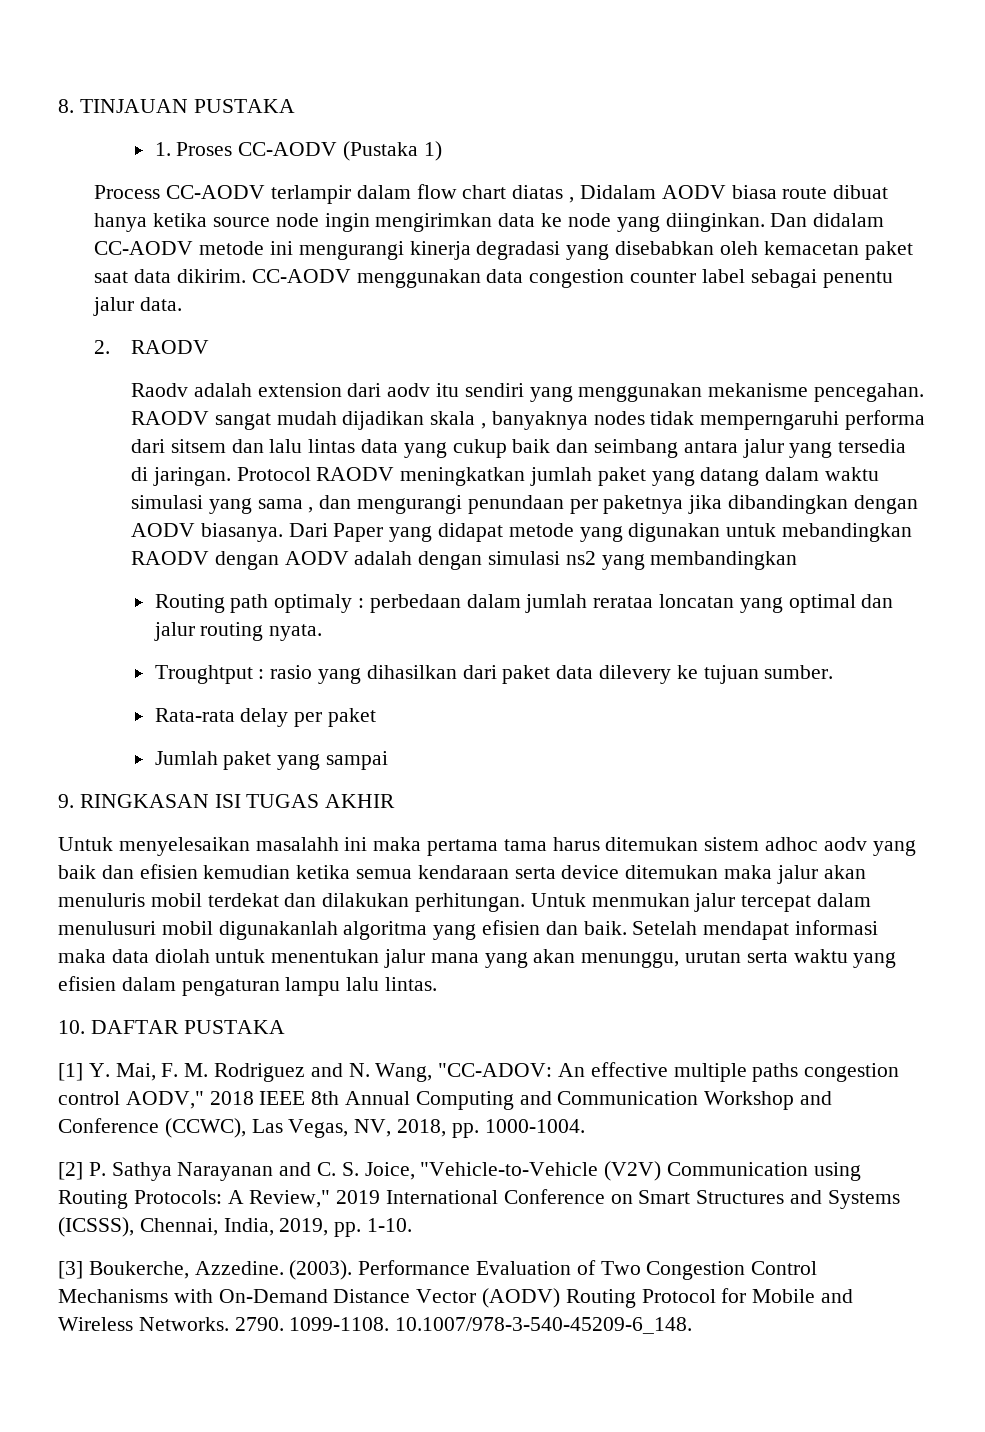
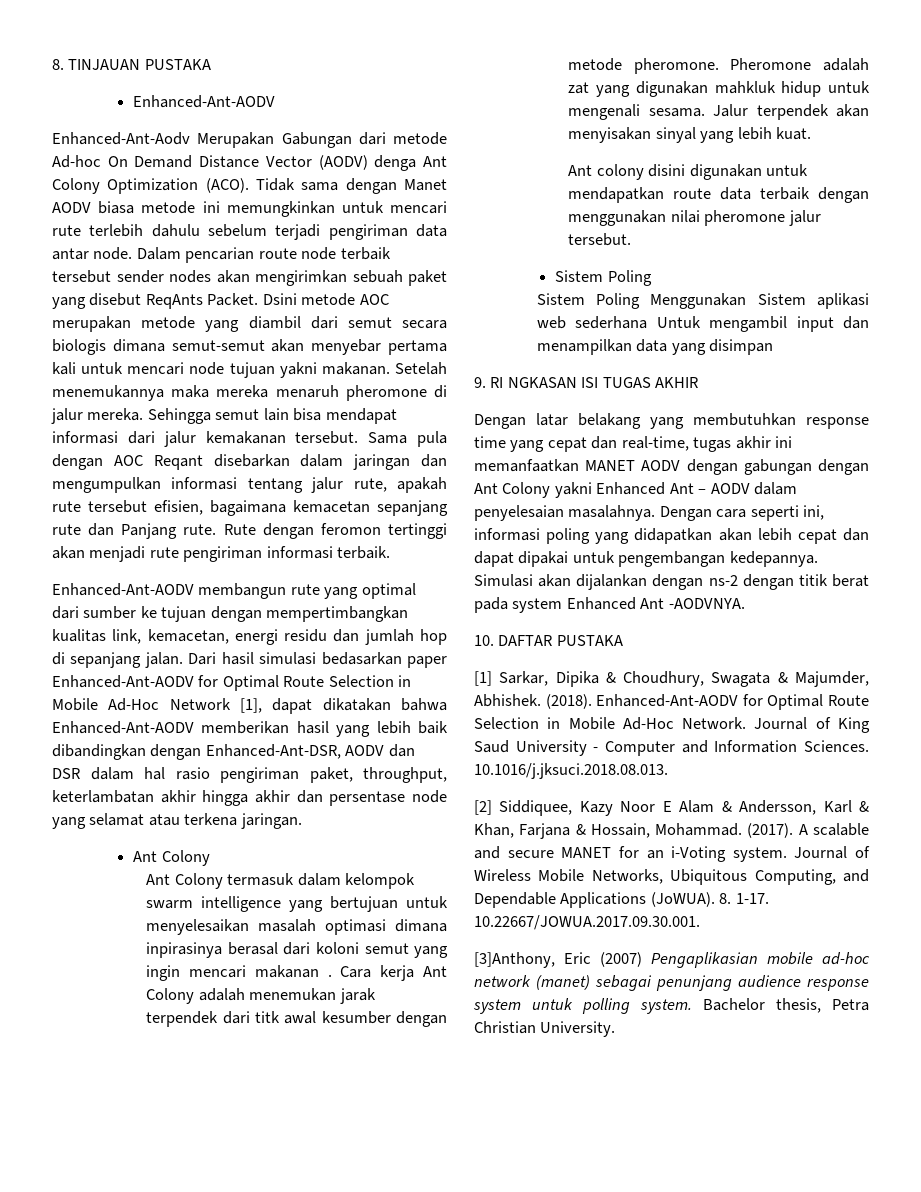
[154,141,442,161] [94,184,889,204] [94,213,885,232] [94,241,913,260] [94,269,893,288] [93,297,183,316] [94,340,209,354] [130,383,924,402] [130,410,925,430] [130,439,907,458] [130,467,879,486] [130,495,918,514] [130,523,912,542] [130,551,798,570] [154,594,894,613] [153,622,323,641] [154,665,834,684] [154,708,376,727] [154,751,388,770] 1. Proses CC-AODV (Pustaka 1) // Process CC-AODV terlampir dalam flow chart diatas , Didalam AODV biasa route dibuat hanya ketika source node ingin mengirimkan data ke node yang diinginkan. Dan didalam CC-AODV metode ini mengurangi kinerja degradasi yang disebabkan oleh kemacetan paket saat data dikirim. CC-AODV menggunakan data congestion counter label sebagai penentu jalur data. // 2. RAODV // Raodv adalah extension dari aodv itu sendiri yang menggunakan mekanisme pencegahan. RAODV sangat mudah dijadikan skala , banyaknya nodes tidak memperngaruhi performa dari sitsem dan lalu lintas data yang cukup baik dan seimbang antara jalur yang tersedia di jaringan. Protocol RAODV meningkatkan jumlah paket yang datang dalam waktu simulasi yang sama , dan mengurangi penundaan per paketnya jika dibandingkan dengan AODV biasanya. Dari Paper yang didapat metode yang digunakan untuk mebandingkan RAODV dengan AODV adalah dengan simulasi ns2 yang membandingkan // Routing path optimaly : perbedaan dalam jumlah rerataa loncatan yang optimal dan jalur routing nyata. // Troughtput : rasio yang dihasilkan dari paket data dilevery ke tujuan sumber. // Rata-rata delay per paket // Jumlah paket yang sampai -> [133,95,276,108] [52,132,447,148] [52,155,448,171] [52,178,447,194] [52,201,447,217] [52,224,447,240] [52,247,391,263] [52,270,447,286] [52,293,389,309] [52,316,447,332] [52,339,448,355] [52,362,447,378] [52,385,447,401] [51,408,397,424] [52,431,447,447] [52,454,447,470] [52,477,447,493] [52,500,448,516] [52,523,447,539] [52,546,391,562] [52,583,416,599] [52,606,409,622] [52,629,447,645] [52,652,447,668] [52,675,412,691] [52,698,447,714] [52,721,448,737] [52,744,415,760] [52,767,447,783] [52,790,447,806] [52,813,302,829] [133,850,210,866] [146,873,416,889] [146,896,448,912] [146,919,447,935] [146,942,449,958] [146,965,447,981] [146,988,376,1004] [146,1011,447,1027] [568,58,869,74] [568,81,870,97] [568,104,869,120] [568,127,812,143] [568,164,809,180] [568,187,869,203] [568,210,821,226] [568,233,632,246] [555,270,652,286] [536,293,869,309] [536,316,869,332] [536,339,774,355] Enhanced-Ant-AODV // Enhanced-Ant-Aodv Merupakan Gabungan dari metode Ad-hoc On Demand Distance Vector (AODV) denga Ant Colony Optimization (ACO). Tidak sama dengan Manet AODV biasa metode ini memungkinkan untuk mencari rute terlebih dahulu sebelum terjadi pengiriman data antar node. Dalam pencarian route node terbaik tersebut sender nodes akan mengirimkan sebuah paket yang disebut ReqAnts Packet. Dsini metode AOC merupakan metode yang diambil dari semut secara biologis dimana semut-semut akan menyebar pertama kali untuk mencari node tujuan yakni makanan. Setelah menemukannya maka mereka menaruh pheromone di jalur mereka. Sehingga semut lain bisa mendapat informasi dari jalur kemakanan tersebut. Sama pula dengan AOC Reqant disebarkan dalam jaringan dan mengumpulkan informasi tentang jalur rute, apakah rute tersebut efisien, bagaimana kemacetan sepanjang rute dan Panjang rute. Rute dengan feromon tertinggi akan menjadi rute pengiriman informasi terbaik. // Enhanced-Ant-AODV membangun rute yang optimal dari sumber ke tujuan dengan mempertimbangkan kualitas link, kemacetan, energi residu dan jumlah hop di sepanjang jalan. Dari hasil simulasi bedasarkan paper Enhanced-Ant-AODV for Optimal Route Selection in Mobile Ad-Hoc Network [1], dapat dikatakan bahwa Enhanced-Ant-AODV memberikan hasil yang lebih baik dibandingkan dengan Enhanced-Ant-DSR, AODV dan DSR dalam hal rasio pengiriman paket, throughput, keterlambatan akhir hingga akhir dan persentase node yang selamat atau terkena jaringan. // Ant Colony // Ant Colony termasuk dalam kelompok swarm intelligence yang bertujuan untuk menyelesaikan masalah optimasi dimana inpirasinya berasal dari koloni semut yang ingin mencari makanan . Cara kerja Ant Colony adalah menemukan jarak terpendek dari titk awal kesumber dengan metode pheromone. Pheromone adalah zat yang digunakan mahkluk hidup untuk mengenali sesama. Jalur terpendek akan menyisakan sinyal yang lebih kuat. // Ant colony disini digunakan untuk mendapatkan route data terbaik dengan menggunakan nilai pheromone jalur tersebut. // Sistem Poling // Sistem Poling Menggunakan Sistem aplikasi web sederhana Untuk mengambil input dan menampilkan data yang disimpan
[79,794,209,808] RINGKASAN -> [490,377,577,388] RI NGKASAN
[58,837,916,856] [58,864,866,884] [58,893,872,912] [58,920,879,940] [58,949,897,968] [58,976,438,996] [58,1020,285,1034] [58,1062,900,1082] [58,1091,833,1110] [58,1118,585,1138] [58,1161,861,1181] [58,1189,900,1209] [58,1217,413,1237] [58,1260,818,1280] [58,1288,854,1308] [58,1317,693,1334] Untuk menyelesaikan masalahh ini maka pertama tama harus ditemukan sistem adhoc aodv yang baik dan efisien kemudian ketika semua kendaraan serta device ditemukan maka jalur akan menuluris mobil terdekat dan dilakukan perhitungan. Untuk menmukan jalur tercepat dalam menulusuri mobil digunakanlah algoritma yang efisien dan baik. Setelah mendapat informasi maka data diolah untuk menentukan jalur mana yang akan menunggu, urutan serta waktu yang efisien dalam pengaturan lampu lalu lintas. // 10. DAFTAR PUSTAKA // [1] Y. Mai, F. M. Rodriguez and N. Wang, "CC-ADOV: An effective multiple paths congestion control AODV," 2018 IEEE 8th Annual Computing and Communication Workshop and Conference (CCWC), Las Vegas, NV, 2018, pp. 1000-1004. // [2] P. Sathya Narayanan and C. S. Joice, "Vehicle-to-Vehicle (V2V) Communication using Routing Protocols: A Review," 2019 International Conference on Smart Structures and Systems (ICSSS), Chennai, India, 2019, pp. 1-10. // [3] Boukerche, Azzedine. (2003). Performance Evaluation of Two Congestion Control Mechanisms with On-Demand Distance Vector (AODV) Routing Protocol for Mobile and Wireless Networks. 2790. 1099-1108. 10.1007/978-3-540-45209-6_148. -> [474,413,869,429] [474,436,793,452] [474,459,869,475] [474,482,798,498] [474,505,825,521] [474,528,869,544] [474,551,818,567] [474,574,869,590] [474,597,745,613] [474,635,623,646] [474,671,869,687] [474,694,870,710] [474,717,870,733] [474,740,869,756] [474,763,668,779] [474,800,870,816] [474,823,869,839] [474,846,870,862] [474,869,869,885] [474,892,769,908] [474,915,700,930] [474,952,870,968] [474,975,869,991] [473,998,869,1014] [474,1021,616,1037] Dengan latar belakang yang membutuhkan response time yang cepat dan real-time, tugas akhir ini memanfaatkan MANET AODV dengan gabungan dengan Ant Colony yakni Enhanced Ant – AODV dalam penyelesaian masalahnya. Dengan cara seperti ini, informasi poling yang didapatkan akan lebih cepat dan dapat dipakai untuk pengembangan kedepannya. Simulasi akan dijalankan dengan ns-2 dengan titik berat pada system Enhanced Ant -AODVNYA. // 10. DAFTAR PUSTAKA // [1] Sarkar, Dipika & Choudhury, Swagata & Majumder, Abhishek. (2018). Enhanced-Ant-AODV for Optimal Route Selection in Mobile Ad-Hoc Network. Journal of King Saud University - Computer and Information Sciences. 10.1016/j.jksuci.2018.08.013. // [2] Siddiquee, Kazy Noor E Alam & Andersson, Karl & Khan, Farjana & Hossain, Mohammad. (2017). A scalable and secure MANET for an i-Voting system. Journal of Wireless Mobile Networks, Ubiquitous Computing, and Dependable Applications (JoWUA). 8. 1-17. 10.22667/JOWUA.2017.09.30.001. // [3]Anthony, Eric (2007) Pengaplikasian mobile ad-hoc network (manet) sebagai penunjang audience response system untuk polling system. Bachelor thesis, Petra Christian University.

